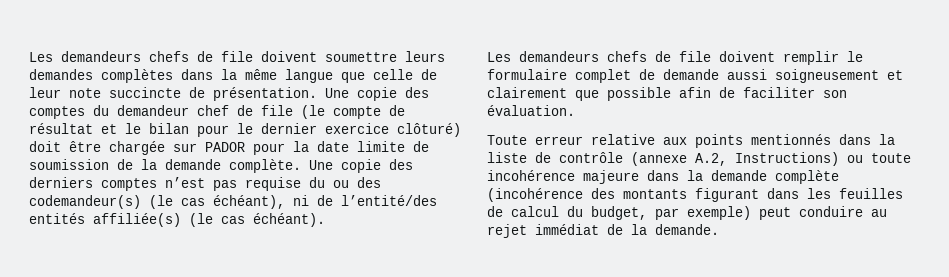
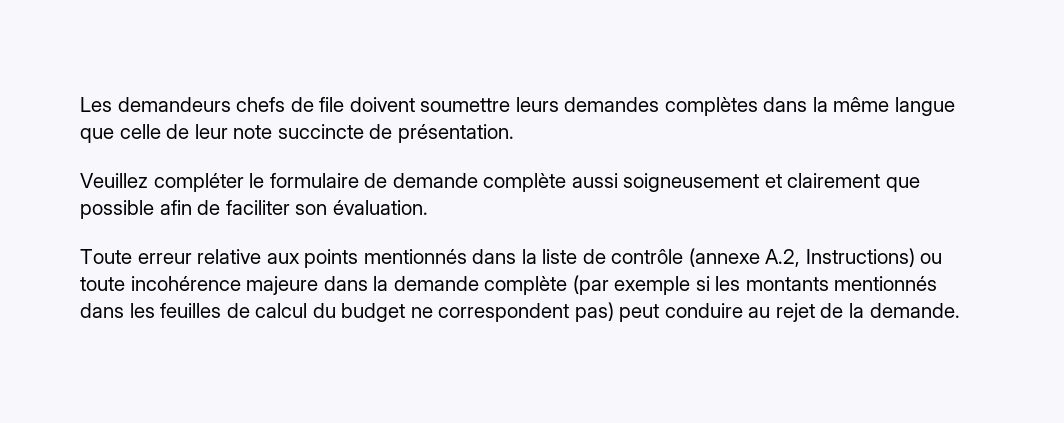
[325,87,429,101] [29,105,405,119] [29,123,461,137] [29,141,429,155] [29,159,413,173] [29,177,381,191] [29,195,437,209] [29,213,325,227] [487,51,839,65] Une copie des comptes du demandeur chef de file (le compte de résultat et le bilan pour le dernier exercice clôturé) doit être chargée sur PADOR pour la date limite de soumission de la demande complète. Une copie des derniers comptes n’est pas requise du ou des codemandeur(s) (le cas échéant), ni de l’entité/des entités affiliée(s) (le cas échéant). // Les demandeurs chefs de file doivent remplir -> [80,173,244,192] // Veuillez compléter
[575,69,631,83] complet -> (359, 180) none
(719, 74) none -> [483,173,567,192] complète
[487,188,759,202] (incohérence des montants figurant -> [572,275,938,295] (par exemple si les montants mentionnés
[591,206,751,220] budget, par exemple) -> [341,302,614,322] budget ne correspondent pas)
[535,224,599,235] immédiat -> (815, 312) none

